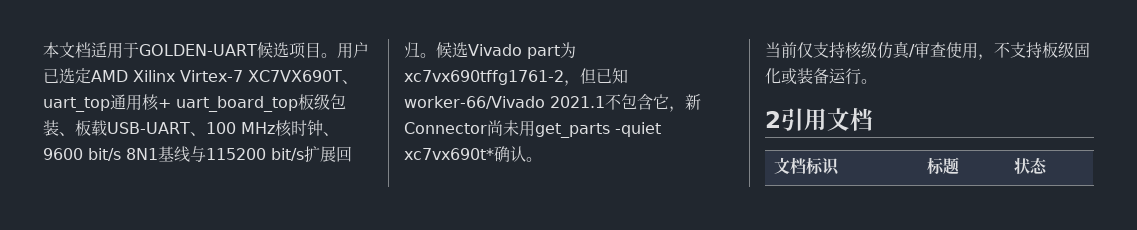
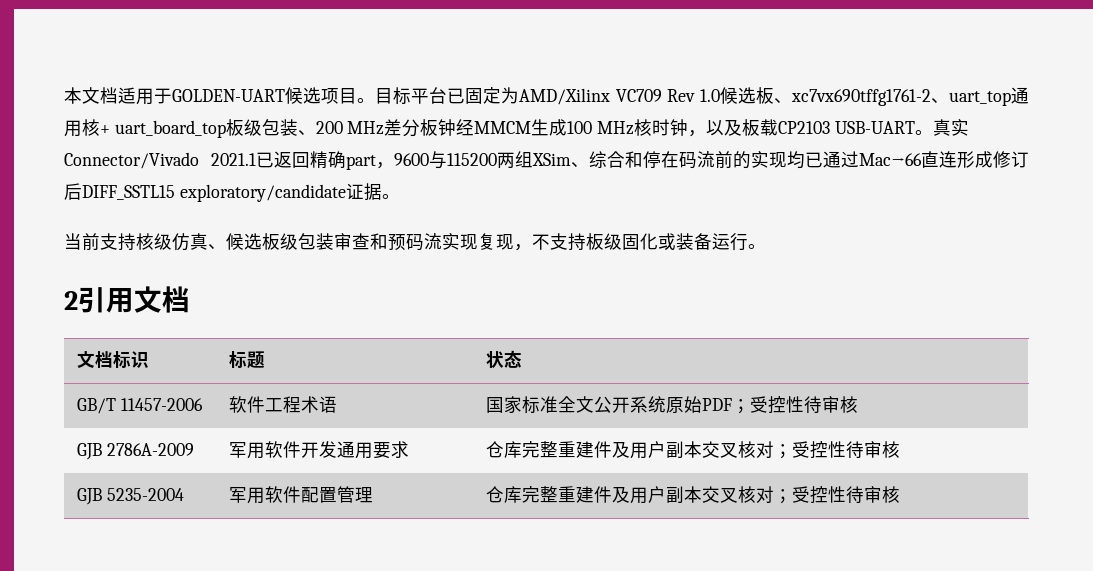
[336,42,369,59] [43,68,342,84] 用户已选定AMD Xilinx Virtex-7 XC7VX690T -> [375,87,931,106] 目标平台已固定为AMD/Xilinx VC709 Rev 1.0候选板、xc7vx690tffg1761-2
[75,120,339,137] [43,146,352,162] [404,42,576,59] [404,68,628,86] [404,94,701,112] [404,120,661,138] [404,146,526,162] 板载USB-UART、100 MHz核时钟、9600 bit/s 8N1基线与115200 bit/s扩展回归。候选Vivado part为xc7vx690tffg1761-2，但已知worker-66/Vivado 2021.1不包含它，新Connector尚未用get_parts -quiet xc7vx690t*确认 -> [315,119,969,137] [64,151,1029,170] [64,183,382,202] 200 MHz差分板钟经MMCM生成100 MHz核时钟，以及板载CP2103 USB-UART。真实Connector/Vivado 2021.1已返回精确part，9600与115200两组XSim、综合和停在码流前的实现均已通过Mac→66直连形成修订后DIFF_SSTL15 exploratory/candidate证据
[797,42,813,58] 仅 -> (100, 242) none
[909,41,978,59] /审查使用 -> [208,233,514,251] 、候选板级包装审查和预码流实现复现
(1049, 165) none -> [77,398,204,414] [229,396,338,413] [486,396,859,414] [77,443,195,460] [229,441,410,459] [486,441,901,459] [77,488,185,505] [229,486,374,504] [486,486,901,504] // GB/T 11457-2006 | 软件工程术语 | 国家标准全文公开系统原始PDF；受控性待审核 // GJB 2786A-2009 | 军用软件开发通用要求 | 仓库完整重建件及用户副本交叉核对；受控性待审核 // GJB 5235-2004 | 军用软件配置管理 | 仓库完整重建件及用户副本交叉核对；受控性待审核

